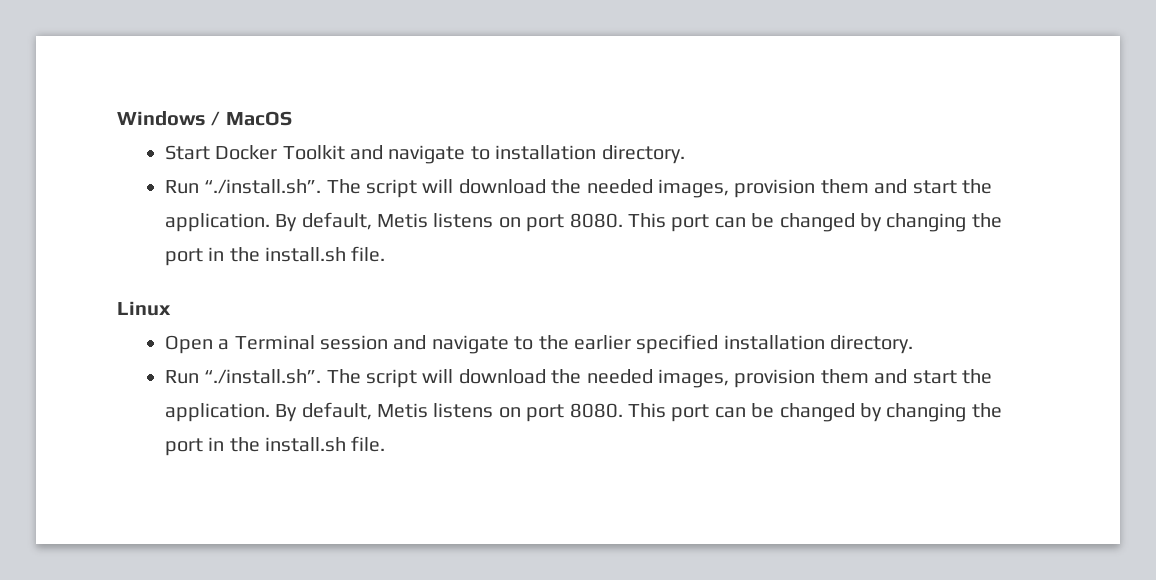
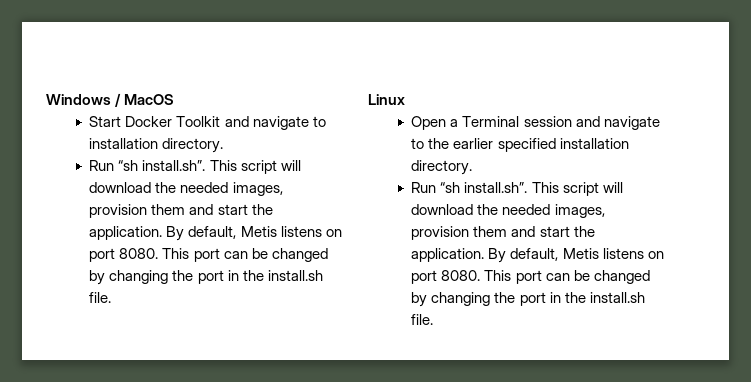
[204,179,361,194] “./install.sh”. The -> [118,160,237,171] “sh install.sh”. This
[204,369,361,384] “./install.sh”. The -> [440,182,559,193] “sh install.sh”. This

